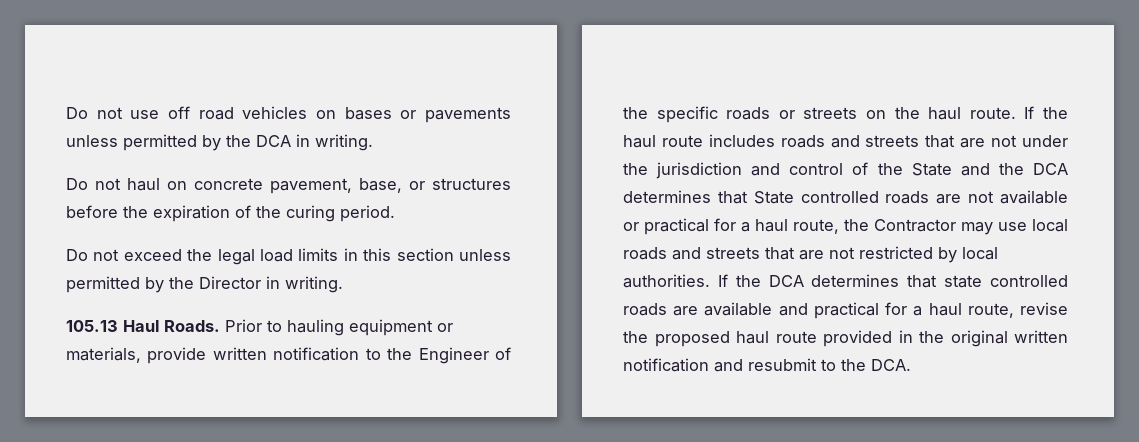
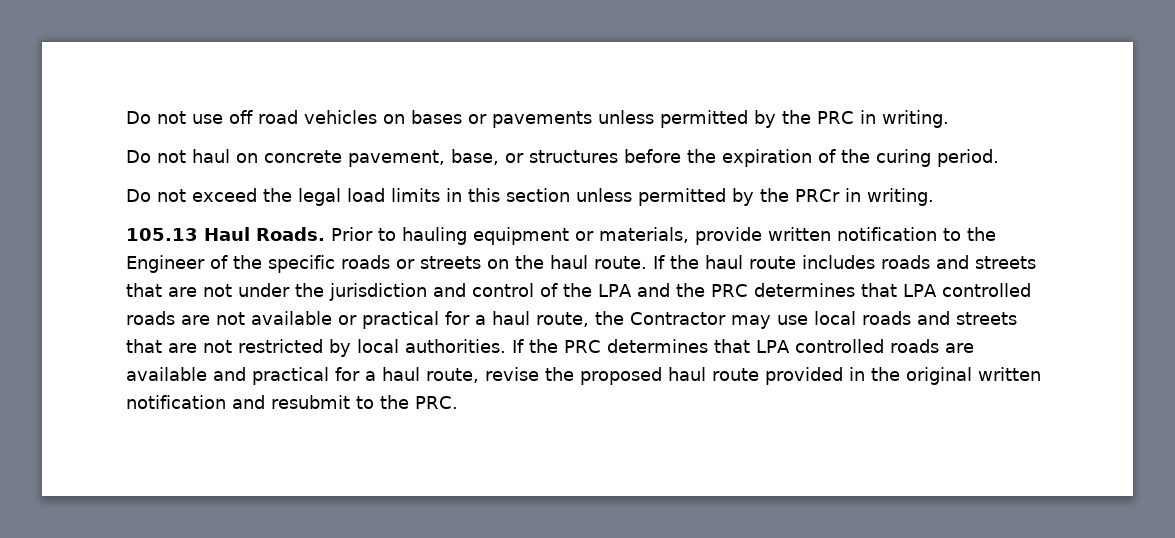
[256,135,291,147] DCA -> [817,111,854,124] PRC
[199,276,261,289] Director -> [795,189,840,202] PRCr
[911,163,952,176] State -> [598,284,632,297] LPA
[1033,163,1068,175] [623,190,794,204] DCA determines that State -> [710,283,937,297] PRC determines that LPA
[768,274,983,288] DCA determines that state -> [564,339,790,353] PRC determines that LPA
[871,359,911,371] DCA. -> [415,396,458,409] PRC.

